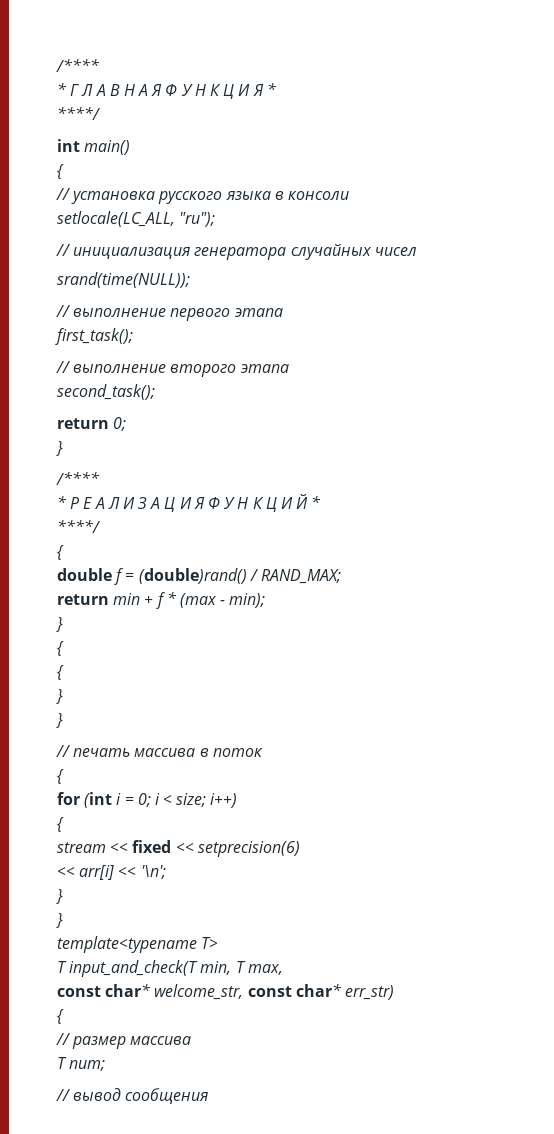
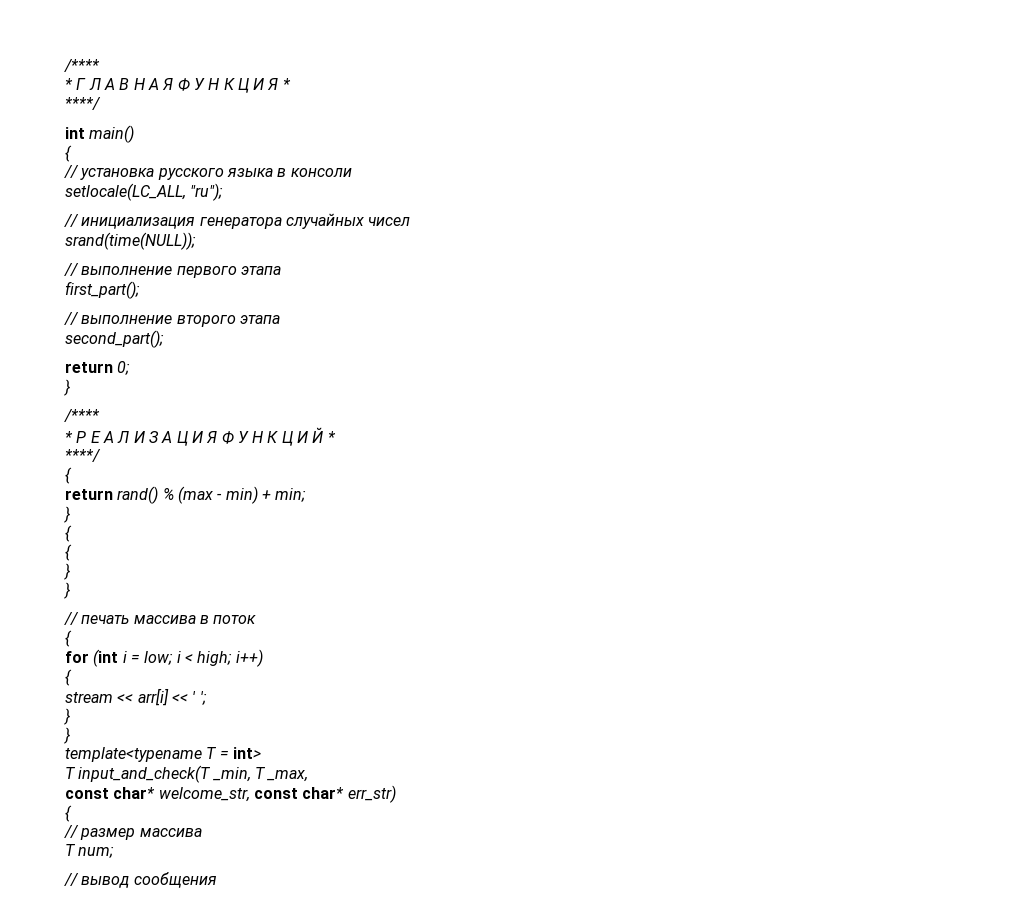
[55,328,133,345] first_task(); -> [65,281,140,299] first_part();
[57,384,155,400] second_task(); -> [65,330,164,348] second_part();
[57,568,341,585] [57,592,266,609] double f = (double)rand() / RAND_MAX; // return min + f * (max - min); -> [65,486,307,504] return rand() % (max - min) + min;
[137,793,151,807] 0; -> [144,651,174,665] low;
[176,793,207,807] size; -> [197,651,233,666] high;
[132,840,300,857] [57,865,166,880] fixed << setprecision(6) // << arr[i] << '\n'; -> [137,688,207,706] arr[i] << ' ';
[201,937,219,949] T> -> [206,747,261,759] T = int>
[200,961,283,975] min, T max, -> [212,767,309,782] _min, T _max,

